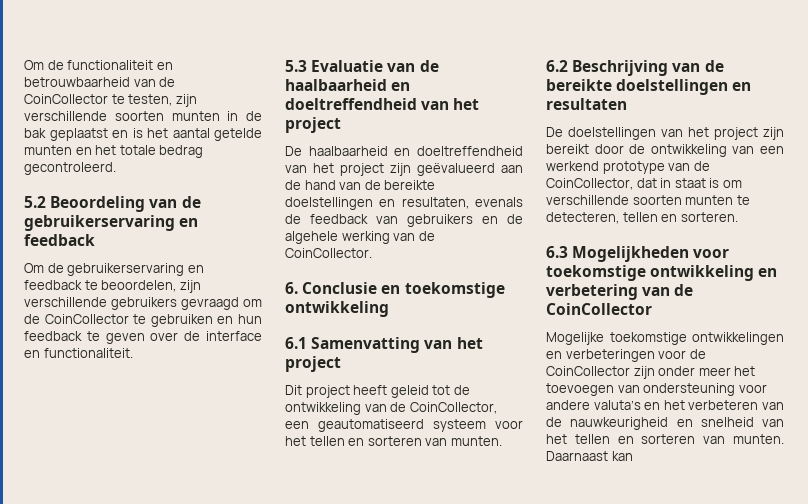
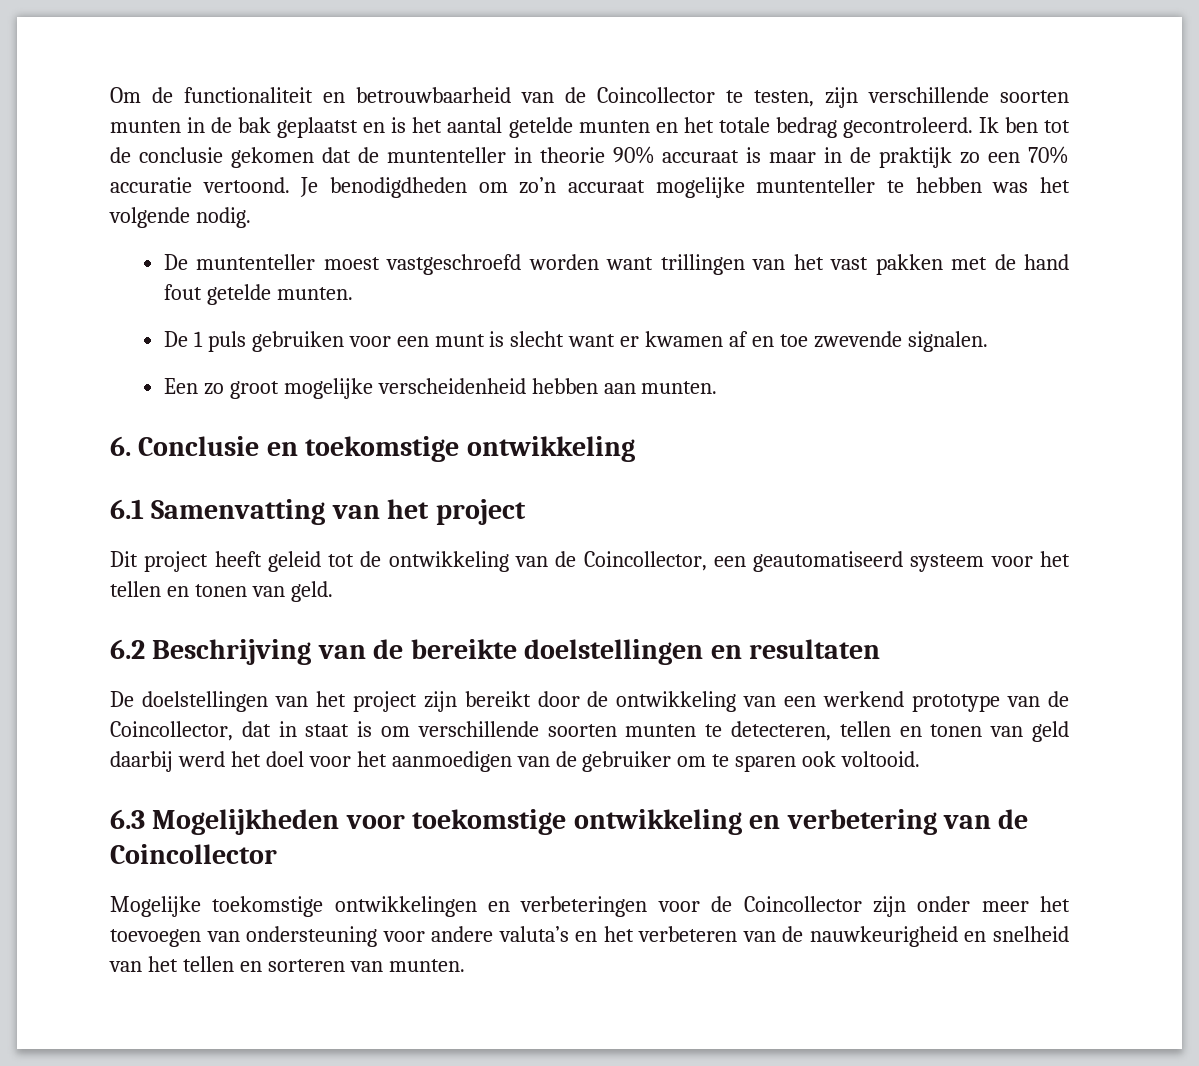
[24,94,108,104] CoinCollector -> [597,87,715,103] Coincollector
[24,196,201,212] [24,215,199,231] [24,234,95,246] [24,263,204,276] [24,280,201,293] [24,297,262,310] [24,314,262,327] [24,331,262,344] [24,348,133,358] [285,60,439,72] [285,79,411,91] [285,98,480,110] [285,117,341,133] [285,146,523,156] [285,163,523,176] [285,180,436,190] [285,197,523,210] [285,214,523,227] [285,231,435,244] [285,248,372,258] // 5.2 Beoordeling van de gebruikerservaring en feedback // Om de gebruikerservaring en feedback te beoordelen, zijn verschillende gebruikers gevraagd om de CoinCollector te gebruiken en hun feedback te geven over de interface en functionaliteit. // 5.3 Evaluatie van de haalbaarheid en doeltreffendheid van het project // De haalbaarheid en doeltreffendheid van het project zijn geëvalueerd aan de hand van de bereikte doelstellingen en resultaten, evenals de feedback van gebruikers en de algehele werking van de CoinCollector. -> [978,117,1070,133] [110,146,1070,168] [110,177,1070,198] [109,207,251,228] [163,254,1069,275] [163,284,353,305] [163,331,988,352] [163,378,718,399] Ik ben tot de conclusie gekomen dat de muntenteller in theorie 90% accuraat is maar in de praktijk zo een 70% accuratie vertoond. Je benodigdheden om zo’n accuraat mogelijke muntenteller te hebben was het volgende nodig. // De muntenteller moest vastgeschroefd worden want trillingen van het vast pakken met de hand fout getelde munten. // De 1 puls gebruiken voor een munt is slecht want er kwamen af en toe zwevende signalen. // Een zo groot mogelijke verscheidenheid hebben aan munten.
[409,402,497,414] CoinCollector, -> [583,551,707,571] Coincollector,
[367,436,502,446] sorteren van munten. -> [194,581,333,602] tonen van geld.
[546,178,633,190] CoinCollector, -> [110,721,233,741] Coincollector,
[680,212,738,222] sorteren. -> [930,721,1069,742] [110,751,921,772] tonen van geld daarbij werd het doel voor het aanmoedigen van de gebruiker om te sparen ook voltooid.
[546,303,652,315] CoinCollector -> [110,844,277,864] Coincollector
[546,366,630,376] CoinCollector -> [743,896,862,912] Coincollector
[546,451,633,461] Daarnaast kan -> (465, 965) none

